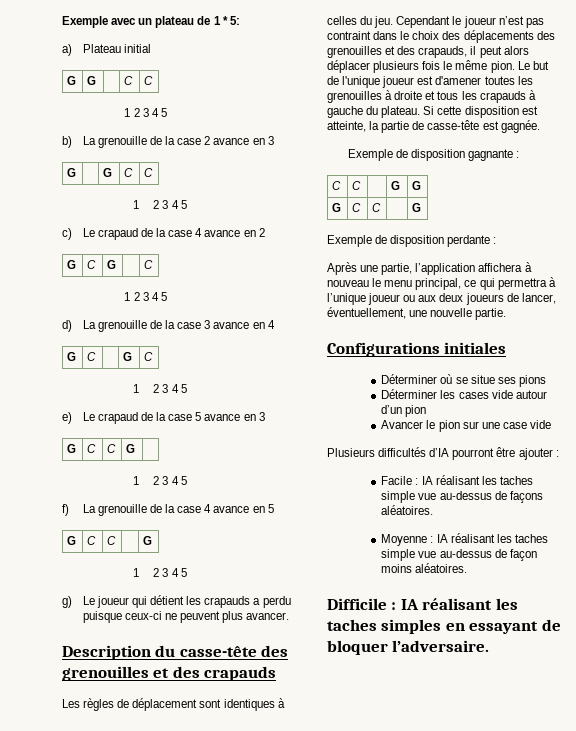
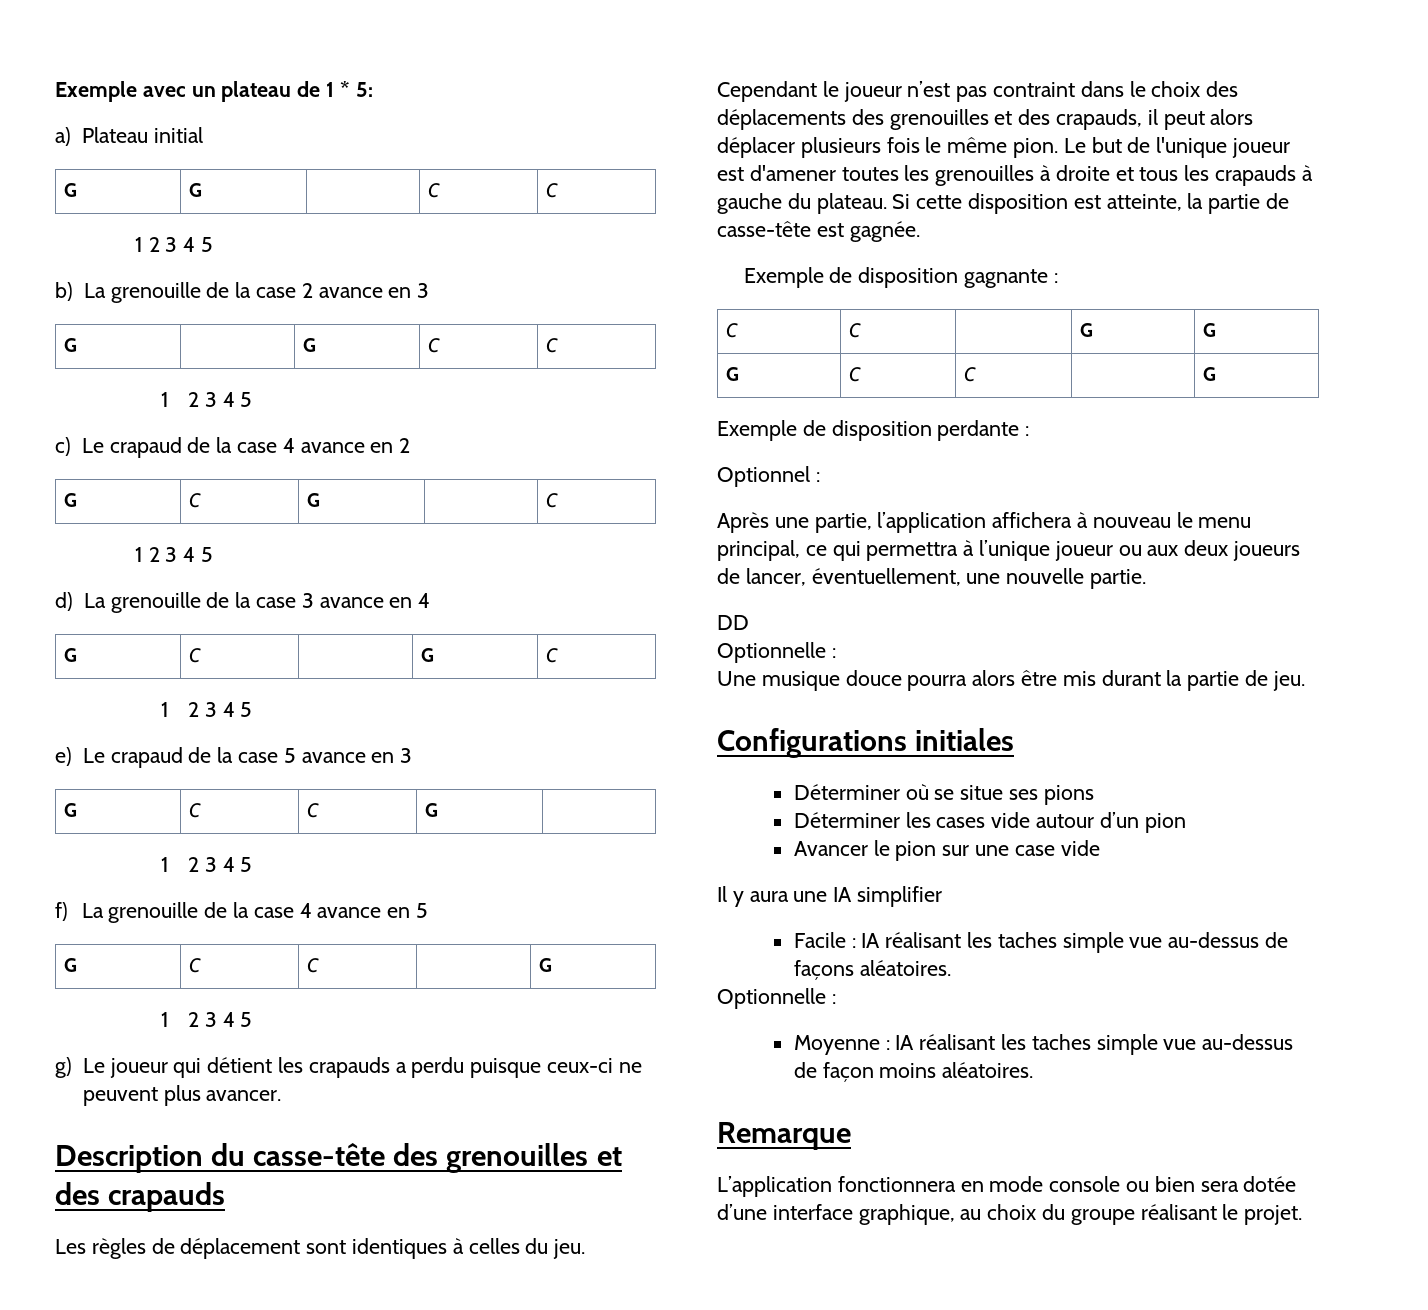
(497, 240) none -> [717,466,820,487] // Optionnel :
(507, 314) none -> [717,615,749,630] [717,642,836,663] [717,670,1305,691] // DD // Optionnelle : // Une musique douce pourra alors être mis durant la partie de jeu.
[327,447,559,460] Plusieurs difficultés d’IA pourront être ajouter : -> [717,886,943,907] Il y aura une IA simplifier
(434, 510) none -> [717,988,836,1009] // Optionnelle :
[327,598,518,610] [327,619,561,634] [327,640,490,655] Difficile : IA réalisant les taches simples en essayant de bloquer l’adversaire. -> [717,1122,851,1150] [717,1176,1297,1197] [717,1204,1303,1225] Remarque // L’application fonctionnera en mode console ou bien sera dotée d’une interface graphique, au choix du groupe réalisant le projet.

